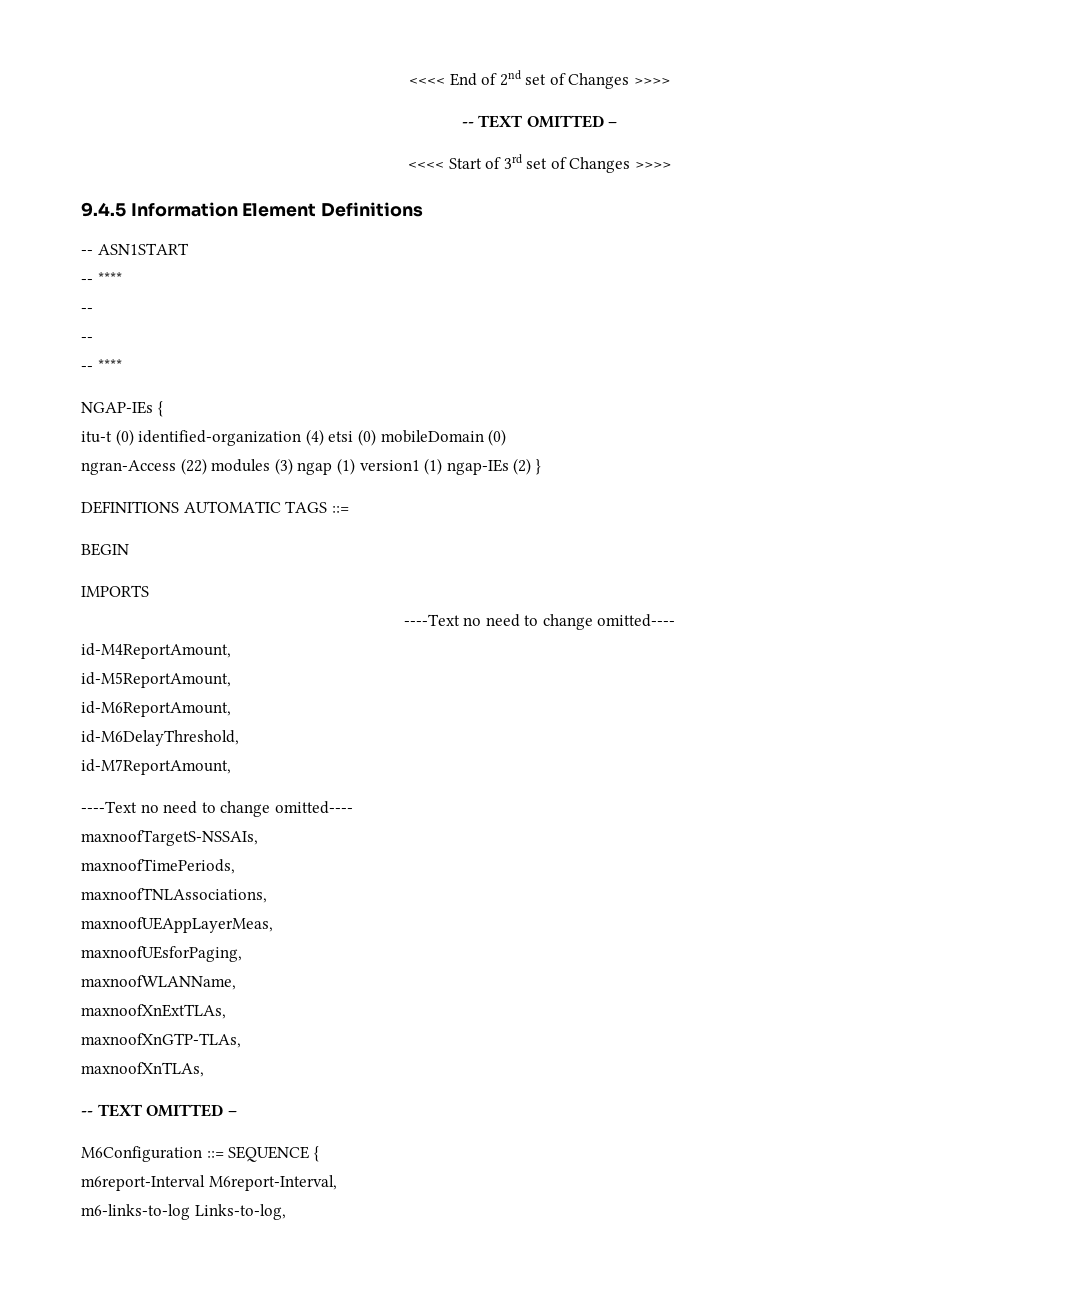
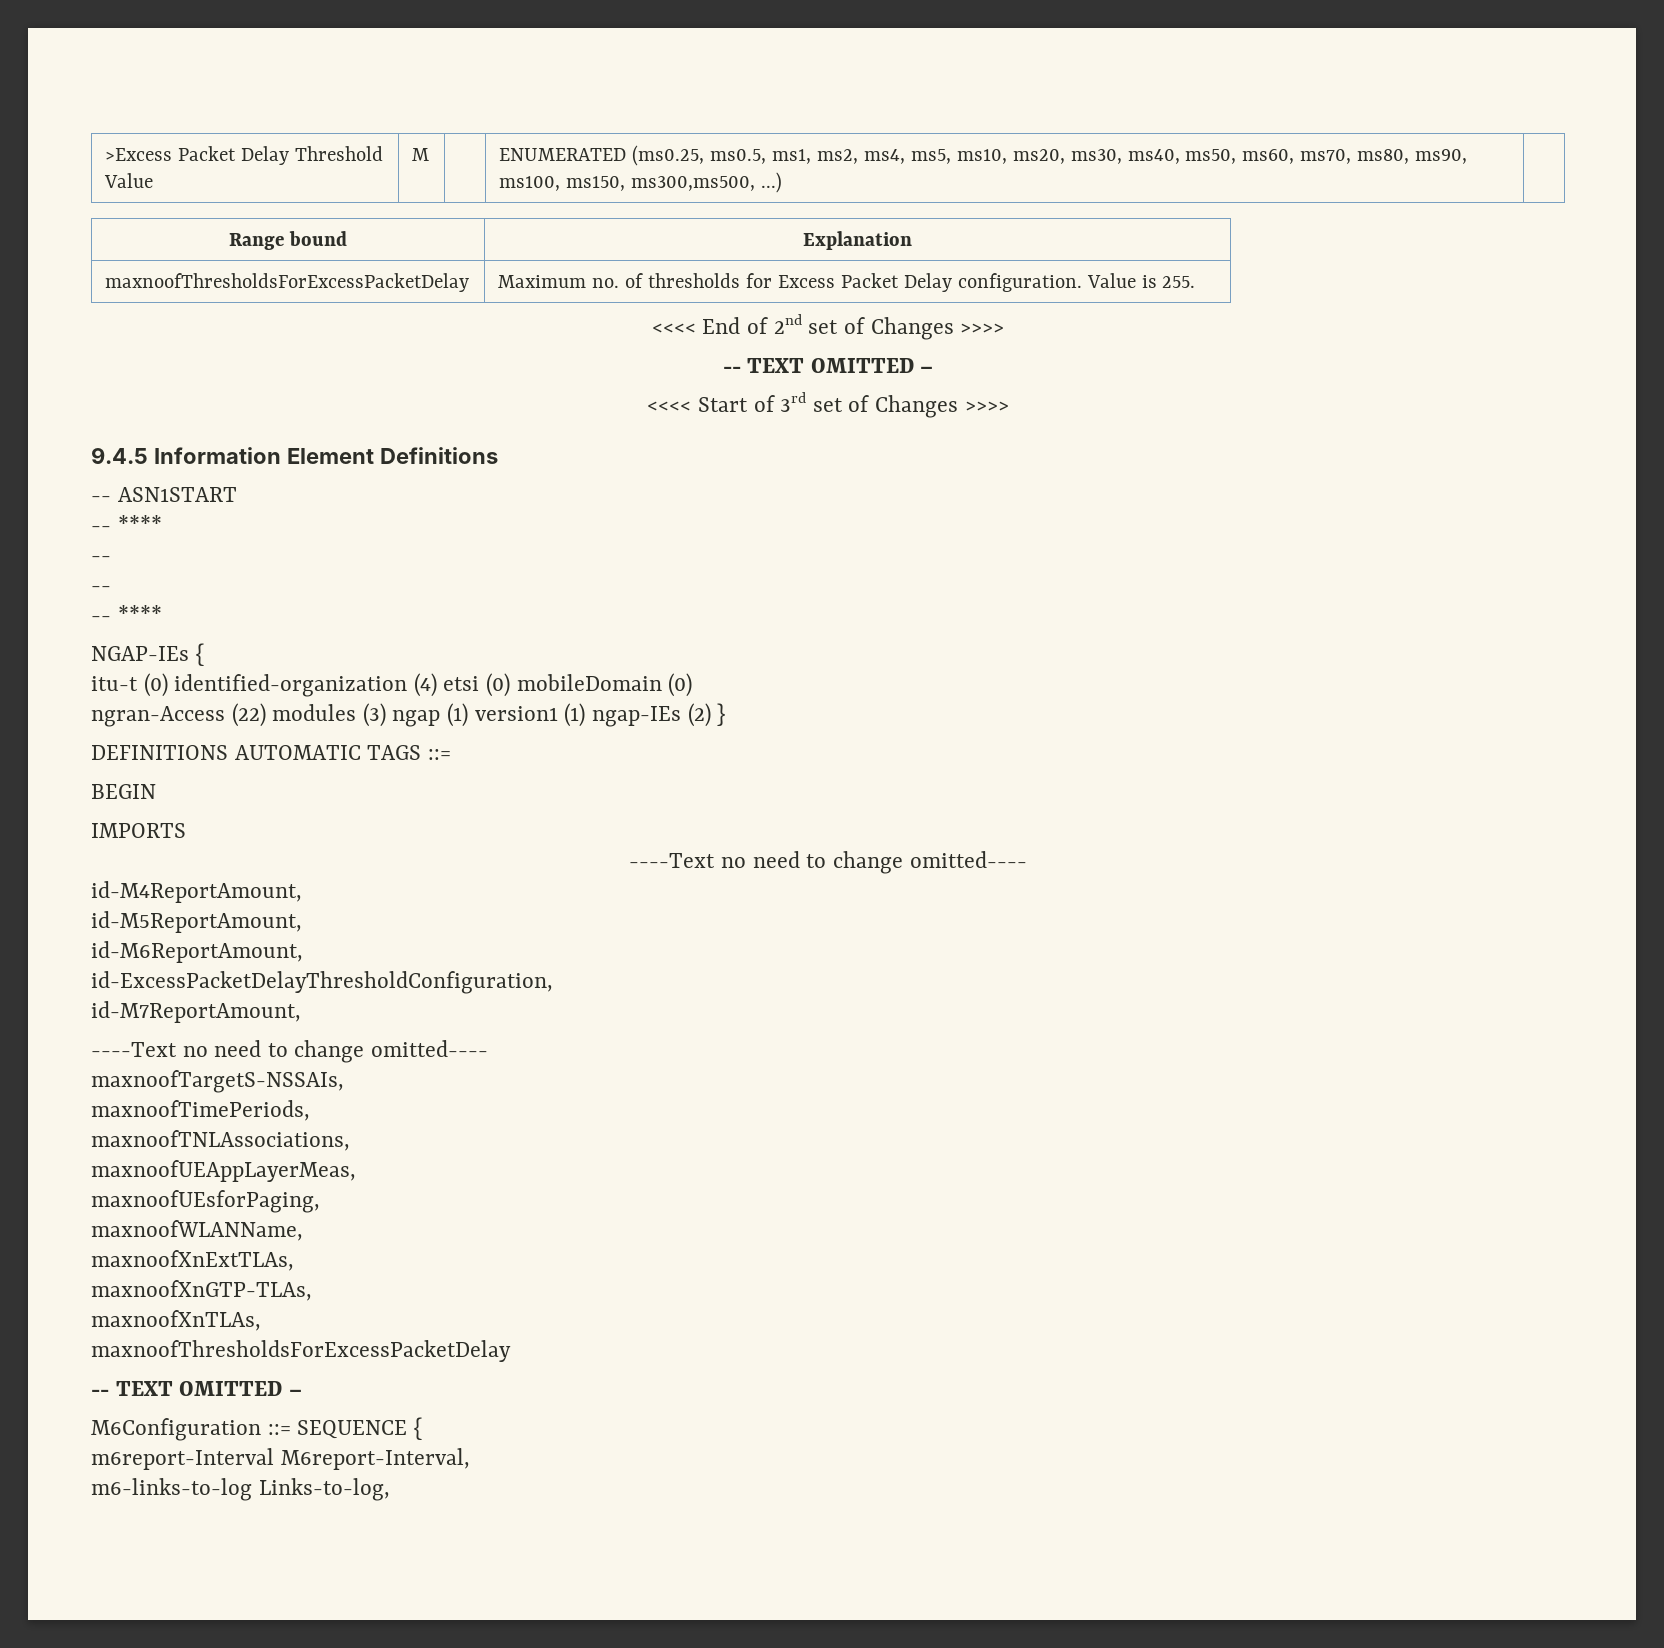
(408, 81) none -> [105,146,383,165] [104,173,154,188] [412,148,430,161] [499,145,1468,166] [499,172,782,193] [229,231,347,250] [803,231,912,250] [105,273,470,292] [498,273,1196,292] >Excess Packet Delay Threshold Value | M | | ENUMERATED (ms0.25, ms0.5, ms1, ms2, ms4, ms5, ms10, ms20, ms30, ms40, ms50, ms60, ms70, ms80, ms90, ms100, ms150, ms300,ms500, ...) | // Range bound | Explanation // maxnoofThresholdsForExcessPacketDelay | Maximum no. of thresholds for Excess Packet Delay configuration. Value is 255. //
[81,730,239,746] id-M6DelayThreshold, -> [91,971,553,994] id-ExcessPacketDelayThresholdConfiguration,
(204, 1069) none -> [91,1340,511,1362] // maxnoofThresholdsForExcessPacketDelay

